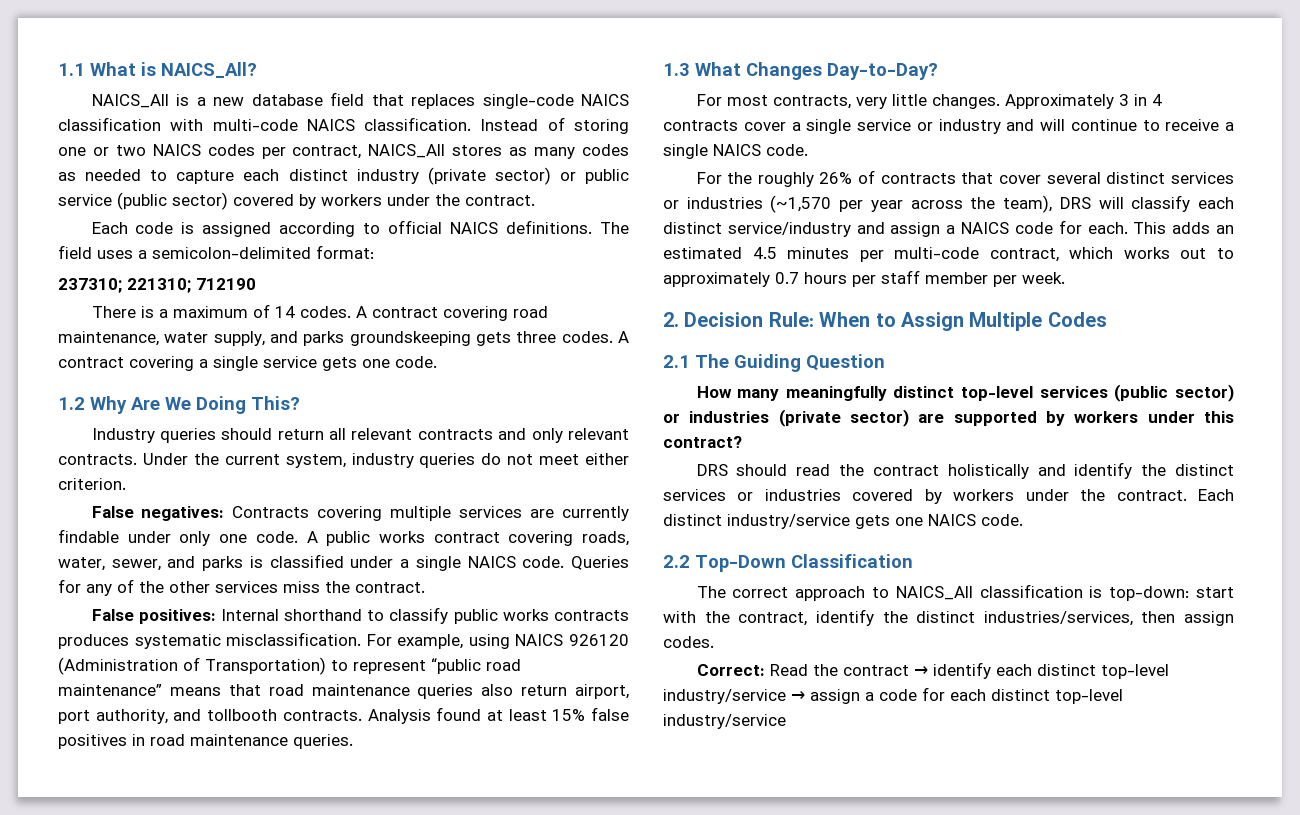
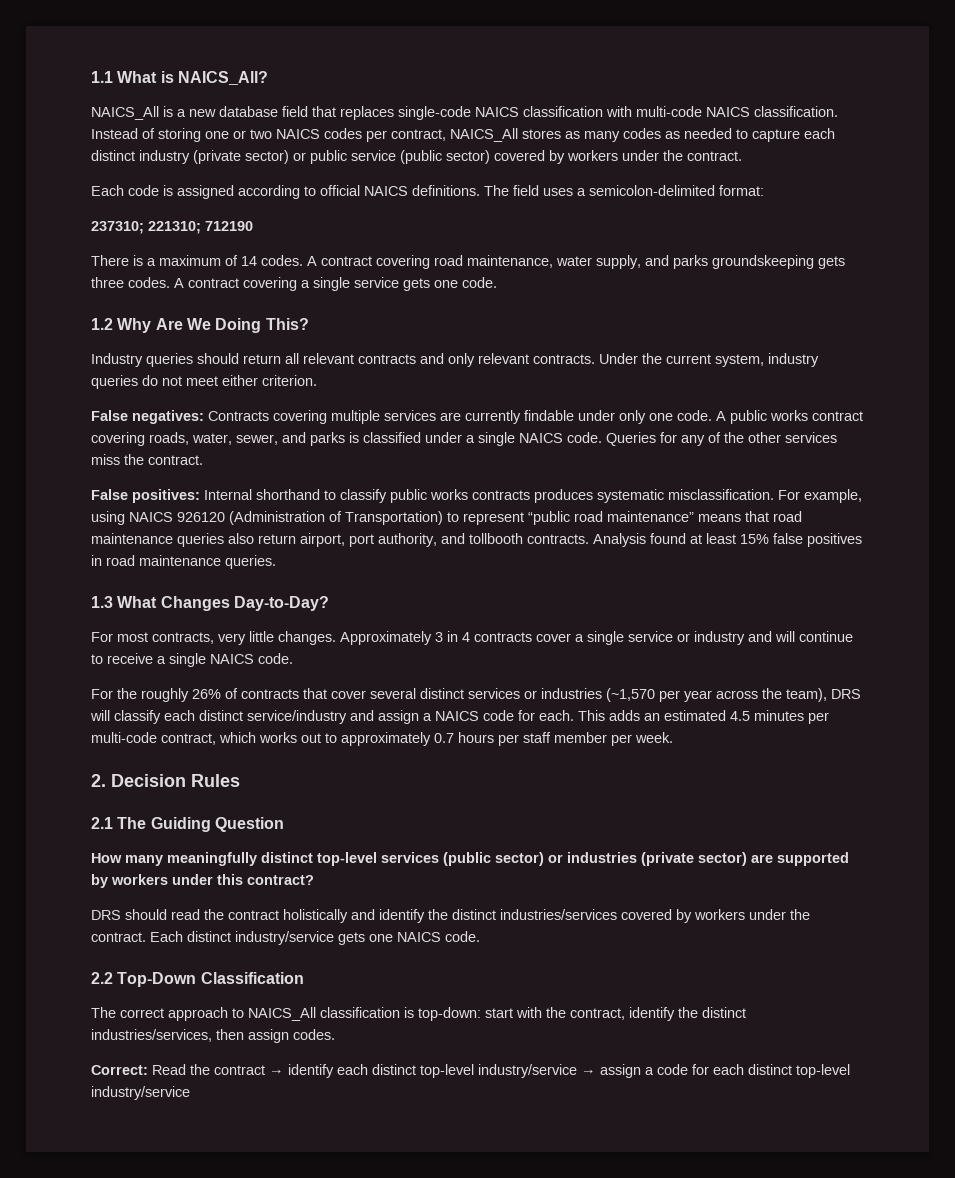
[768,312,1107,331] Rule: When to Assign Multiple Codes -> [191,774,240,787] Rules
[663,489,841,501] services or industries -> [500,909,617,920] industries/services

